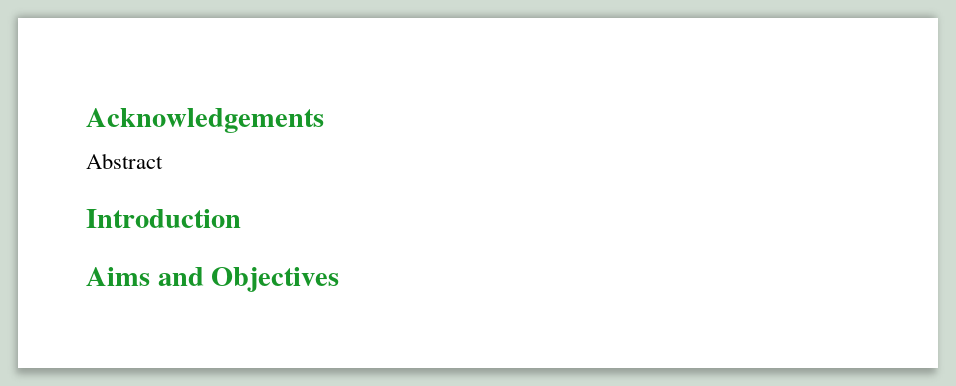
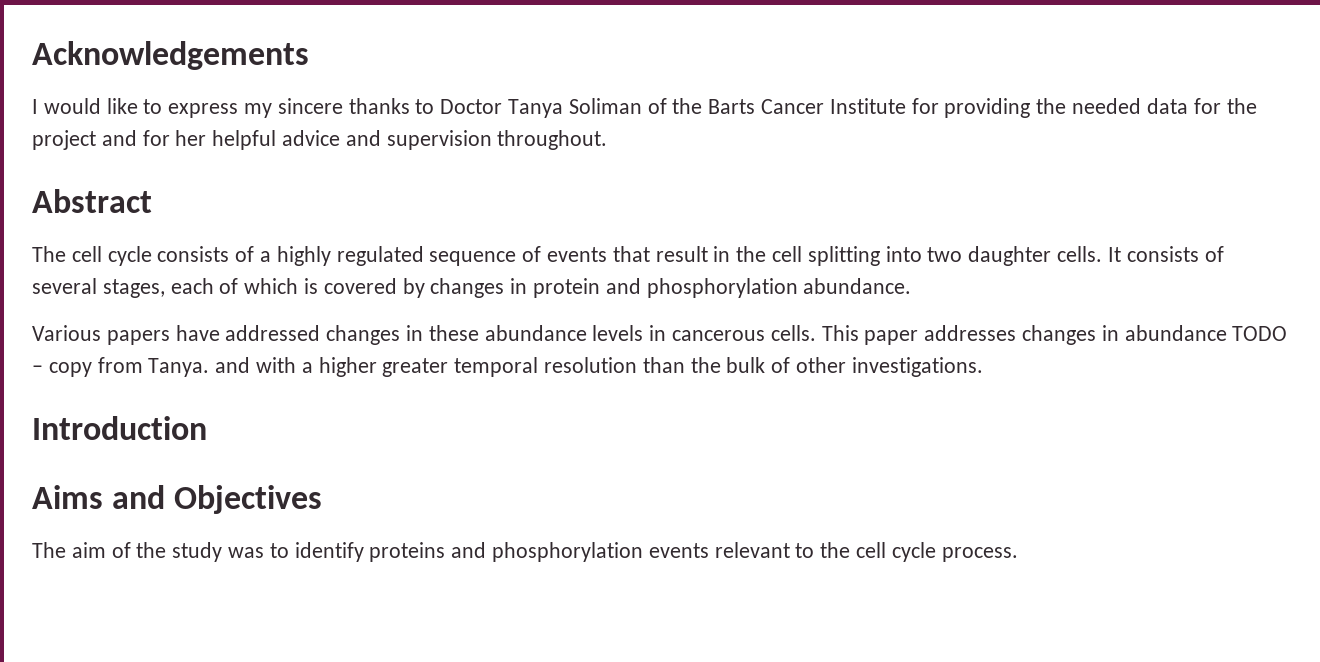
[86,153,163,169] [86,209,241,228] [86,267,340,292] Abstract // Introduction // Aims and Objectives -> [32,98,1257,118] [32,130,608,150] [32,189,152,213] [32,246,1224,266] [32,278,912,298] [32,325,1288,345] [32,357,983,377] [32,416,207,440] [32,485,323,514] [32,542,1018,562] I would like to express my sincere thanks to Doctor Tanya Soliman of the Barts Cancer Institute for providing the needed data for the project and for her helpful advice and supervision throughout. // Abstract // The cell cycle consists of a highly regulated sequence of events that result in the cell splitting into two daughter cells. It consists of several stages, each of which is covered by changes in protein and phosphorylation abundance. // Various papers have addressed changes in these abundance levels in cancerous cells. This paper addresses changes in abundance TODO – copy from Tanya. and with a higher greater temporal resolution than the bulk of other investigations. // Introduction // Aims and Objectives // The aim of the study was to identify proteins and phosphorylation events relevant to the cell cycle process.

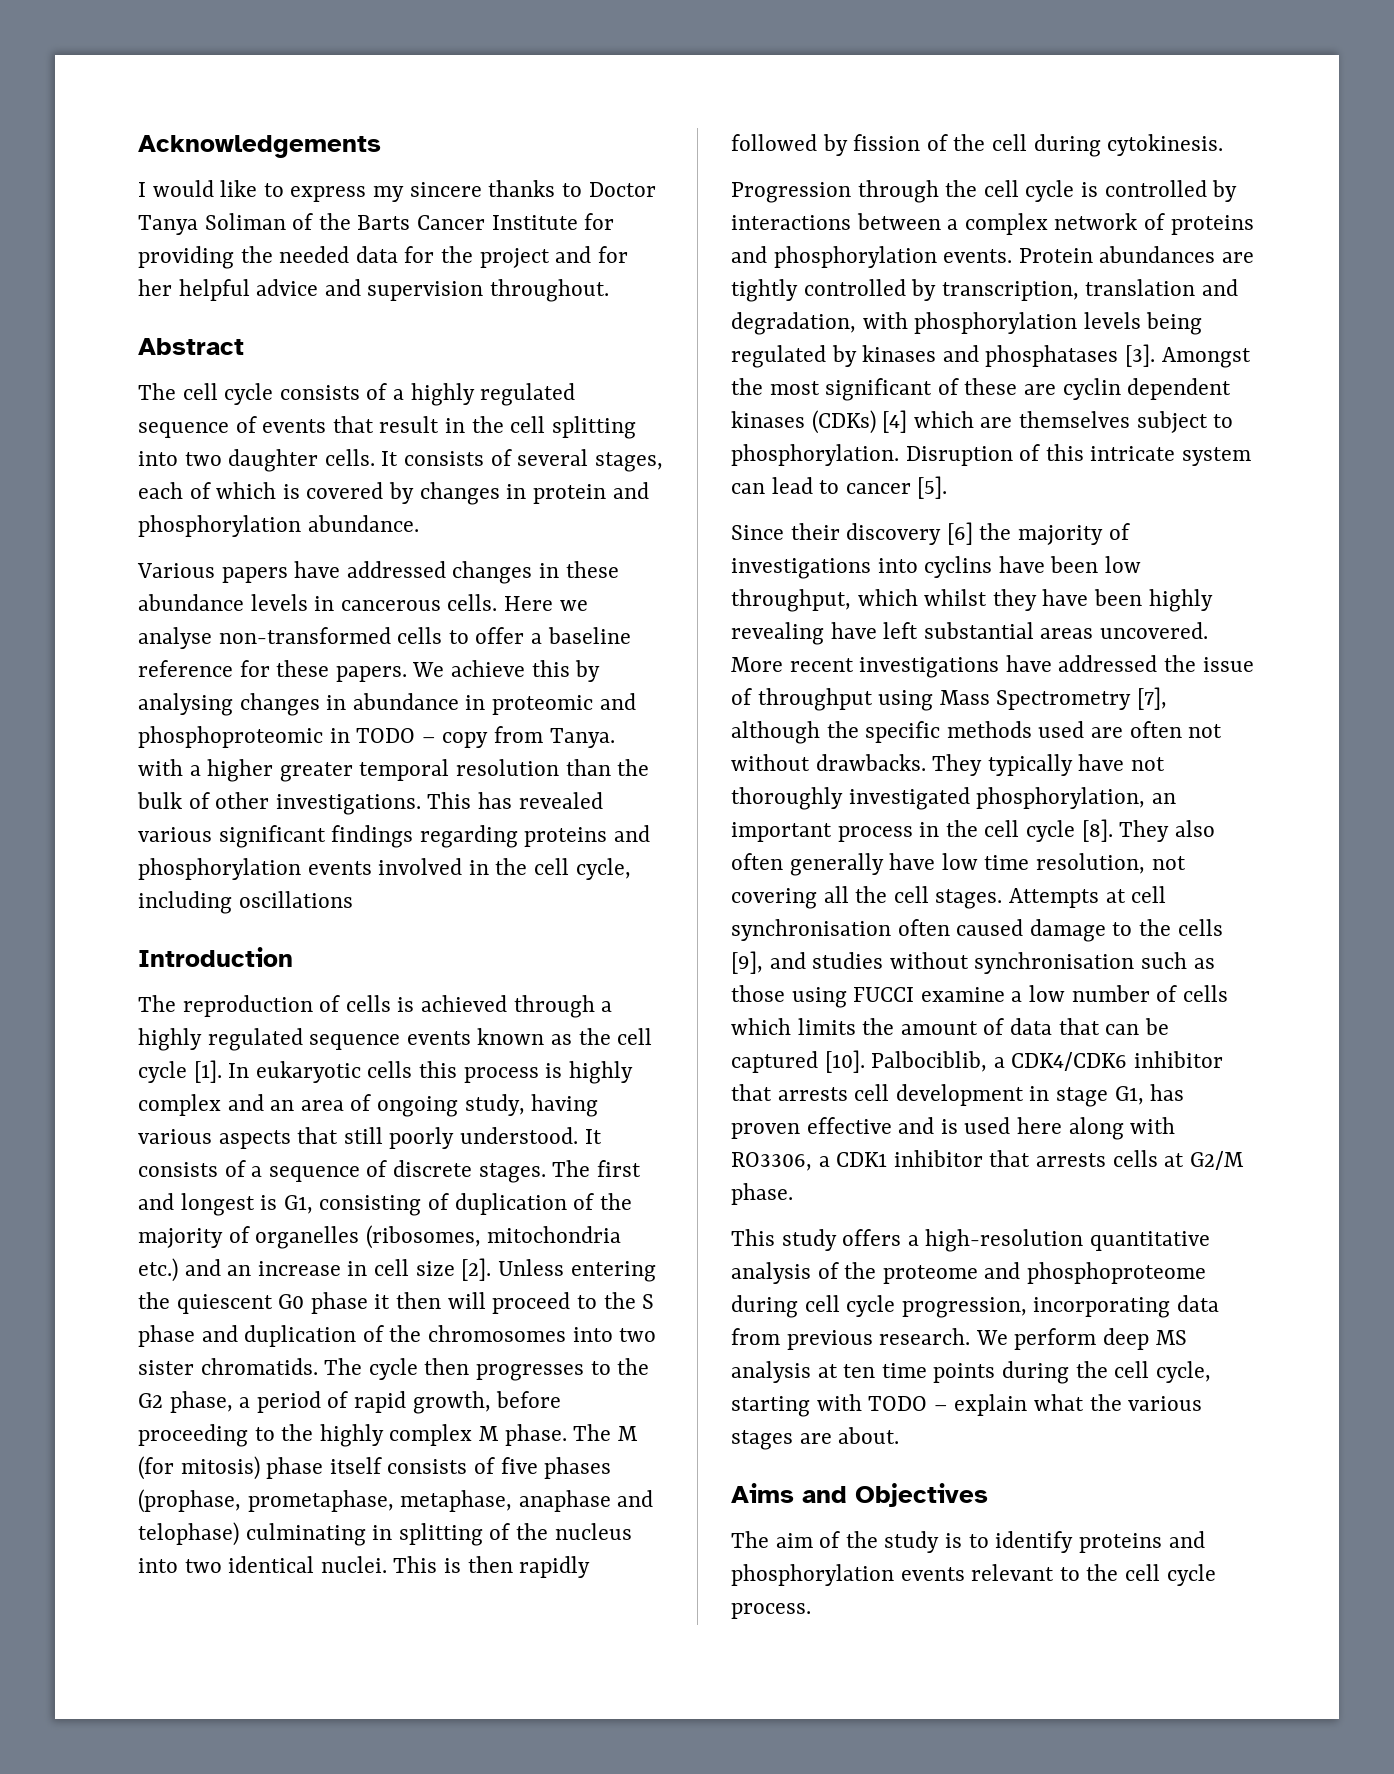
[821,325,1227,345] This paper addresses changes in abundance -> [504,596,588,611] [138,627,631,649] [138,660,601,682] [138,693,636,716] [138,726,350,748] Here we analyse non-transformed cells to offer a baseline reference for these papers. We achieve this by analysing changes in abundance in proteomic and phosphoproteomic in
[215,357,251,373] and -> (615, 738) none
[32,416,207,440] // Introduction -> [427,792,603,809] [138,825,651,848] [138,858,631,880] [138,891,353,914] [138,947,293,967] [138,995,613,1018] [138,1028,653,1051] [138,1060,633,1084] [138,1094,599,1117] [138,1127,602,1149] [138,1160,641,1183] [138,1193,632,1216] [138,1225,622,1249] [138,1258,656,1282] [138,1292,655,1314] [138,1325,657,1347] [138,1358,650,1381] [138,1391,562,1414] [138,1424,638,1447] [138,1456,612,1480] [138,1489,654,1513] [138,1522,632,1546] [138,1556,591,1578] [731,134,1224,157] [731,180,1238,203] [731,213,1254,235] [731,246,1255,268] [731,279,1239,302] [731,312,1203,335] [731,344,1251,368] [731,378,1232,401] [731,410,1234,434] [731,444,1252,466] [731,476,948,499] [731,522,1130,545] [731,556,1142,579] [731,589,1213,612] [731,622,1209,645] [731,655,1254,678] [731,687,1168,711] [731,721,1223,744] [731,754,1166,776] [731,787,1176,810] [731,819,1215,842] [731,853,1186,876] [731,886,1167,909] [731,919,1223,942] [731,951,1215,974] [731,985,1228,1008] [731,1018,1169,1035] [731,1050,1224,1073] [731,1084,1185,1107] [731,1117,1176,1140] [731,1150,1244,1171] [731,1183,793,1205] [731,1229,1211,1252] [731,1262,1207,1284] [731,1295,1220,1318] [731,1328,1187,1350] [731,1361,1211,1384] [731,1394,1203,1417] [731,1427,900,1450] This has revealed various significant findings regarding proteins and phosphorylation events involved in the cell cycle, including oscillations // Introduction // The reproduction of cells is achieved through a highly regulated sequence events known as the cell cycle [1]. In eukaryotic cells this process is highly complex and an area of ongoing study, having various aspects that still poorly understood. It consists of a sequence of discrete stages. The first and longest is G1, consisting of duplication of the majority of organelles (ribosomes, mitochondria etc.) and an increase in cell size [2]. Unless entering the quiescent G0 phase it then will proceed to the S phase and duplication of the chromosomes into two sister chromatids. The cycle then progresses to the G2 phase, a period of rapid growth, before proceeding to the highly complex M phase. The M (for mitosis) phase itself consists of five phases (prophase, prometaphase, metaphase, anaphase and telophase) culminating in splitting of the nucleus into two identical nuclei. This is then rapidly followed by fission of the cell during cytokinesis. // Progression through the cell cycle is controlled by interactions between a complex network of proteins and phosphorylation events. Protein abundances are tightly controlled by transcription, translation and degradation, with phosphorylation levels being regulated by kinases and phosphatases [3]. Amongst the most significant of these are cyclin dependent kinases (CDKs) [4] which are themselves subject to phosphorylation. Disruption of this intricate system can lead to cancer [5]. // Since their discovery [6] the majority of investigations into cyclins have been low throughput, which whilst they have been highly revealing have left substantial areas uncovered. More recent investigations have addressed the issue of throughput using Mass Spectrometry [7], although the specific methods used are often not without drawbacks. They typically have not thoroughly investigated phosphorylation, an important process in the cell cycle [8]. They also often generally have low time resolution, not covering all the cell stages. Attempts at cell synchronisation often caused damage to the cells [9], and studies without synchronisation such as those using FUCCI examine a low number of cells which limits the amount of data that can be captured [10]. Palbociblib, a CDK4/CDK6 inhibitor that arrests cell development in stage G1, has proven effective and is used here along with RO3306, a CDK1 inhibitor that arrests cells at G2/M phase. // This study offers a high-resolution quantitative analysis of the proteome and phosphoproteome during cell cycle progression, incorporating data from previous research. We perform deep MS analysis at ten time points during the cell cycle, starting with TODO – explain what the various stages are about.
[228,547,265,558] was -> [945,1533,963,1548] is

